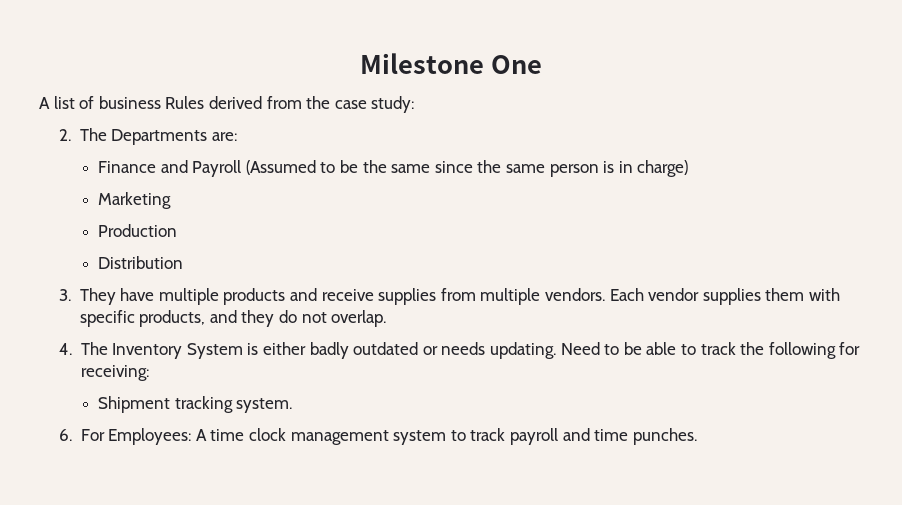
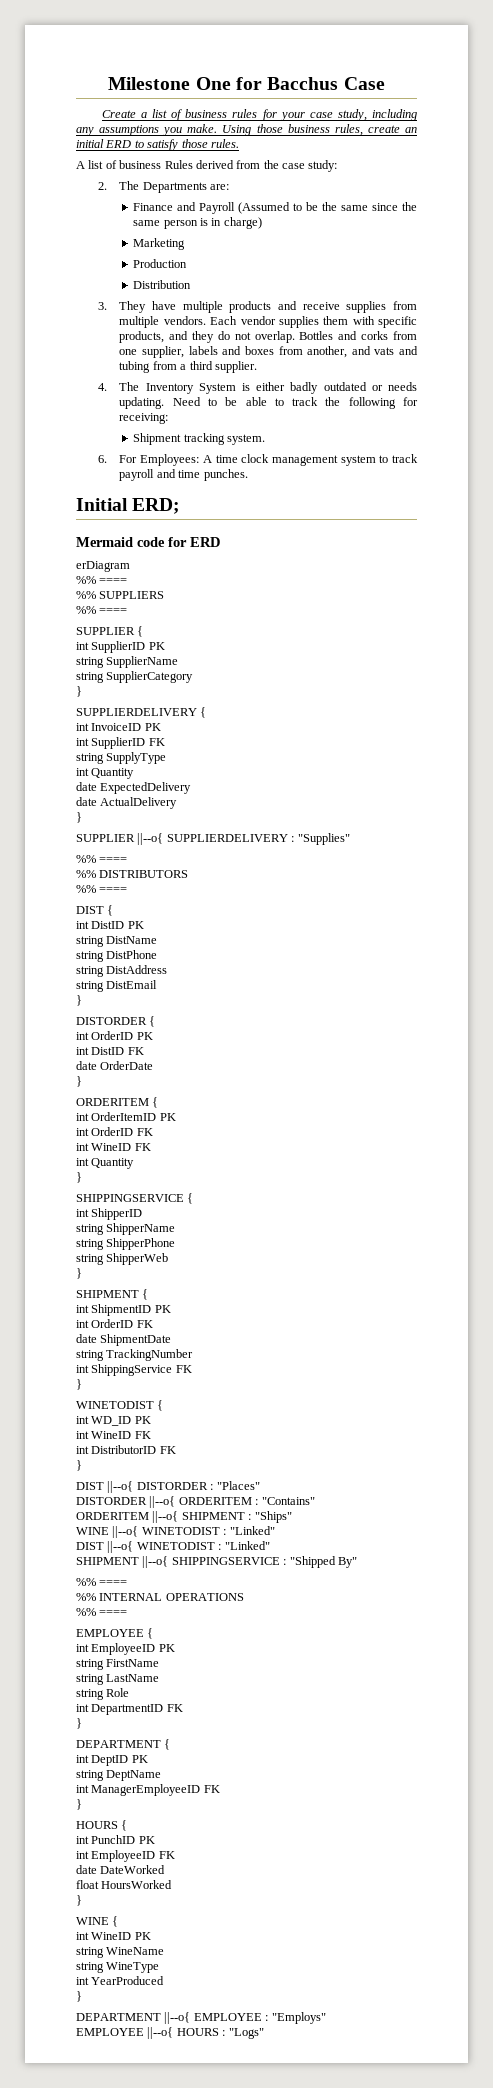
(542, 64) none -> [236,77,385,90] [101,109,418,121] [76,124,417,136] [76,139,239,151] for Bacchus Case // Create a list of business rules for your case study, including any assumptions you make. Using those business rules, create an initial ERD to satisfy those rules.
(387, 318) none -> [299,331,417,340] [119,346,418,358] [119,361,257,373] Bottles and corks from one supplier, labels and boxes from another, and vats and tubing from a third supplier.
(697, 436) none -> [76,498,181,514] [76,537,220,547] [76,561,130,572] [76,576,128,584] [76,591,165,599] [76,606,128,614] [76,626,144,637] [76,641,165,653] [76,656,179,668] [76,671,194,683] [76,686,82,697] [76,707,207,718] [76,723,161,731] [76,737,165,749] [76,752,167,764] [76,768,135,779] [76,782,192,794] [76,797,178,809] [76,812,82,823] [76,833,350,845] [76,855,128,863] [76,870,189,878] [76,885,128,893] [76,905,114,916] [76,921,144,929] [76,936,158,947] [76,950,158,962] [76,965,168,977] [76,980,158,992] [76,995,82,1006] [76,1016,156,1027] [76,1031,153,1040] [76,1047,144,1055] [76,1061,154,1070] [76,1076,82,1087] [76,1097,159,1108] [76,1112,176,1121] [76,1127,153,1136] [76,1143,151,1151] [76,1158,135,1169] [76,1172,82,1183] [76,1193,194,1204] [76,1208,143,1220] [76,1223,176,1235] [76,1238,176,1250] [76,1253,169,1265] [76,1268,82,1279] [76,1289,149,1300] [76,1304,171,1316] [76,1319,153,1328] [76,1334,172,1346] [76,1349,194,1361] [76,1364,192,1376] [76,1379,82,1390] [76,1400,164,1411] [76,1416,151,1426] [76,1431,151,1439] [76,1445,176,1454] [76,1460,82,1471] [76,1481,260,1493] [76,1496,315,1508] [76,1511,292,1523] [76,1526,275,1538] [76,1541,270,1553] [76,1556,357,1568] [76,1578,128,1586] [76,1593,244,1601] [76,1608,128,1616] [76,1628,154,1639] [76,1643,175,1655] [76,1659,160,1670] [76,1674,160,1685] [76,1688,130,1700] [76,1704,183,1715] [76,1718,82,1729] [76,1739,171,1750] [76,1755,148,1766] [76,1770,162,1781] [76,1784,220,1796] [76,1799,82,1810] [76,1820,128,1831] [76,1835,155,1844] [76,1850,175,1862] [76,1865,166,1874] [76,1880,173,1889] [76,1895,82,1906] [76,1916,119,1927] [76,1932,151,1940] [76,1947,165,1958] [76,1962,160,1973] [76,1976,165,1985] [76,1991,82,2002] [76,2012,326,2024] [76,2027,264,2039] // Initial ERD; // Mermaid code for ERD // erDiagram // %% ==== // %% SUPPLIERS // %% ==== // SUPPLIER { // int SupplierID PK // string SupplierName // string SupplierCategory // } // SUPPLIERDELIVERY { // int InvoiceID PK // int SupplierID FK // string SupplyType // int Quantity // date ExpectedDelivery // date ActualDelivery // } // SUPPLIER ||--o{ SUPPLIERDELIVERY : "Supplies" // %% ==== // %% DISTRIBUTORS // %% ==== // DIST { // int DistID PK // string DistName // string DistPhone // string DistAddress // string DistEmail // } // DISTORDER { // int OrderID PK // int DistID FK // date OrderDate // } // ORDERITEM { // int OrderItemID PK // int OrderID FK // int WineID FK // int Quantity // } // SHIPPINGSERVICE { // int ShipperID // string ShipperName // string ShipperPhone // string ShipperWeb // } // SHIPMENT { // int ShipmentID PK // int OrderID FK // date ShipmentDate // string TrackingNumber // int ShippingService FK // } // WINETODIST { // int WD_ID PK // int WineID FK // int DistributorID FK // } // DIST ||--o{ DISTORDER : "Places" // DISTORDER ||--o{ ORDERITEM : "Contains" // ORDERITEM ||--o{ SHIPMENT : "Ships" // WINE ||--o{ WINETODIST : "Linked" // DIST ||--o{ WINETODIST : "Linked" // SHIPMENT ||--o{ SHIPPINGSERVICE : "Shipped By" // %% ==== // %% INTERNAL OPERATIONS // %% ==== // EMPLOYEE { // int EmployeeID PK // string FirstName // string LastName // string Role // int DepartmentID FK // } // DEPARTMENT { // int DeptID PK // string DeptName // int ManagerEmployeeID FK // } // HOURS { // int PunchID PK // int EmployeeID FK // date DateWorked // float HoursWorked // } // WINE { // int WineID PK // string WineName // string WineType // int YearProduced // } // DEPARTMENT ||--o{ EMPLOYEE : "Employs" // EMPLOYEE ||--o{ HOURS : "Logs"

